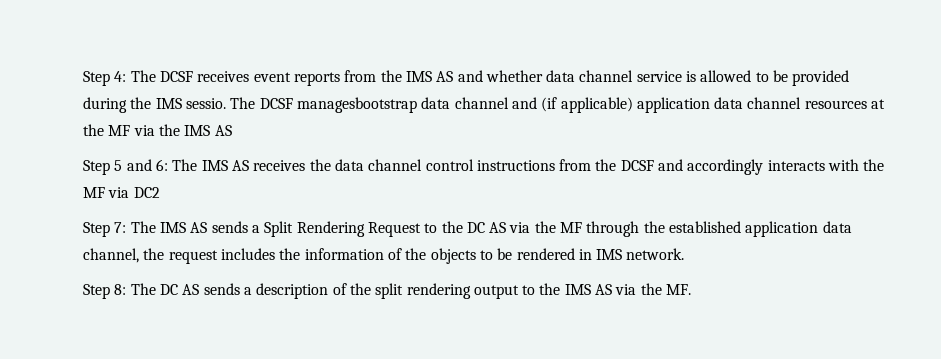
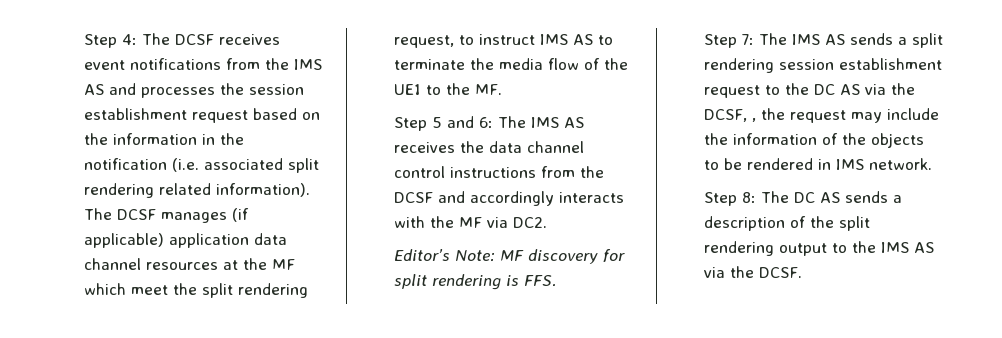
[293,72,340,86] reports -> [129,58,221,70] notifications
[485,70,850,86] [83,97,537,113] whether data channel service is allowed to be provided during the IMS sessio. The DCSF managesbootstrap data channel and -> [140,83,304,98] [83,108,320,123] [83,133,244,145] [83,158,319,173] [83,183,310,198] [83,208,227,223] processes the session establishment request based on the information in the notification (i.e. associated split rendering related information). The DCSF manages
[133,124,232,136] via the IMS AS -> [83,283,308,298] [393,34,613,48] [393,58,628,70] [393,83,502,95] which meet the split rendering request, to instruct IMS AS to terminate the media flow of the UE1 to the MF.
[133,187,160,198] DC2 -> [512,217,547,228] [393,249,625,264] [393,274,556,290] DC2. // Editor’s Note: MF discovery for split rendering is FFS.
[264,221,421,237] Split Rendering Request -> [911,33,943,48] [703,58,942,73] [703,85,760,98] split rendering session establishment request
[560,221,852,237] [83,248,275,264] MF through the established application data channel, the request includes -> [703,108,939,123] DCSF, , the request may include
[666,284,692,295] MF. -> [758,267,802,278] DCSF.

